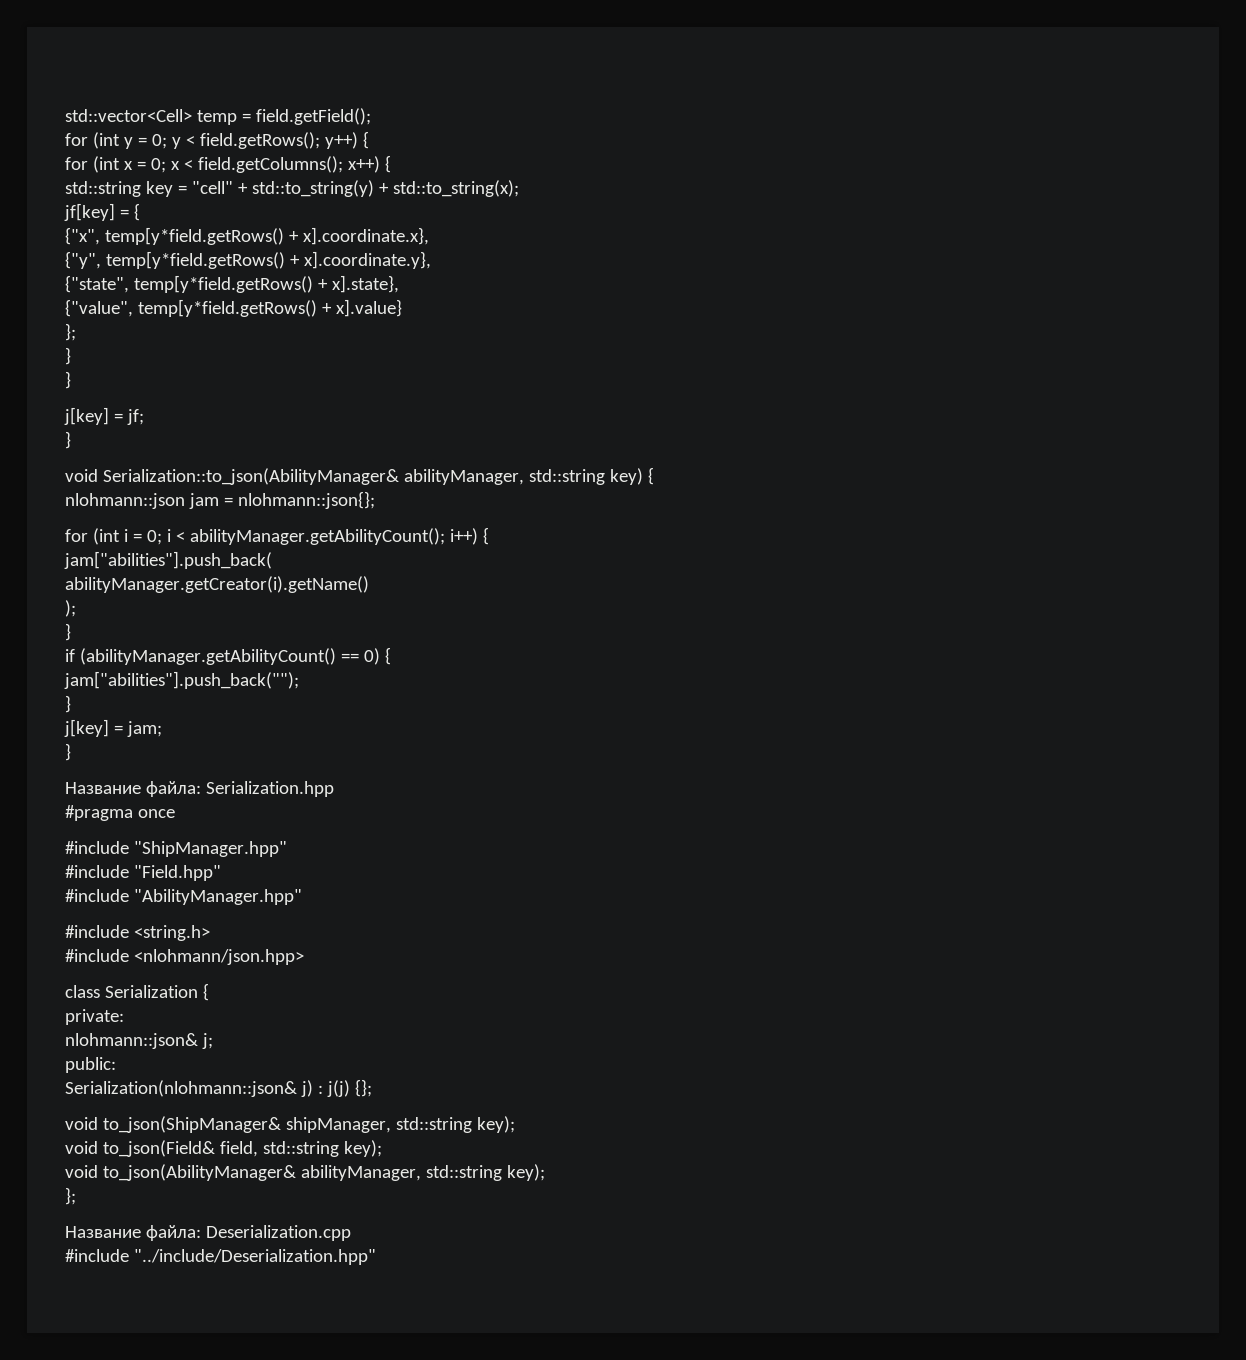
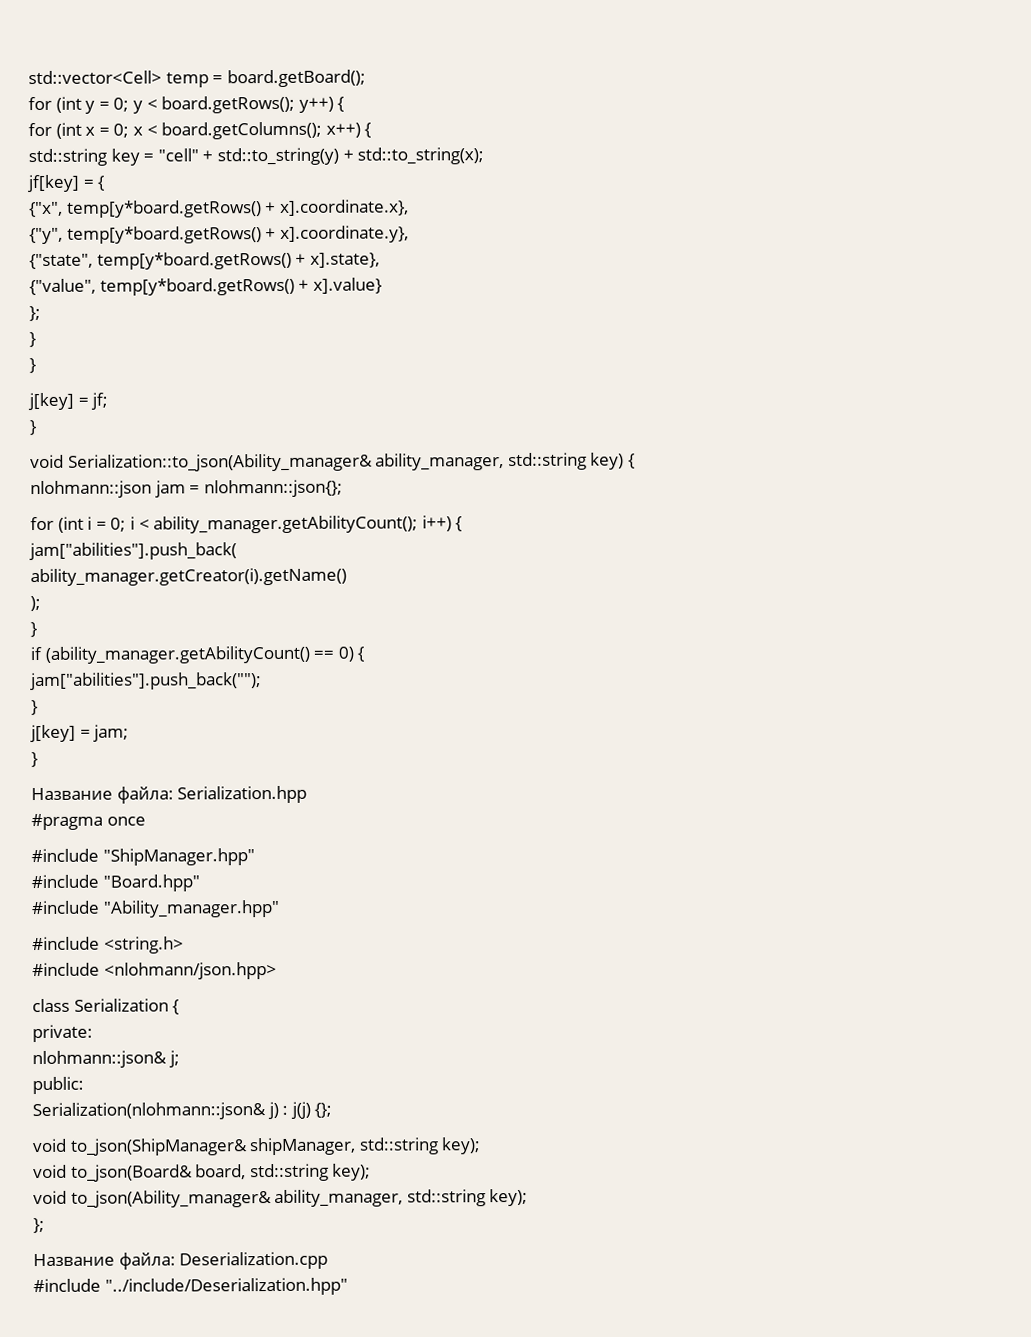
[255,108,371,125] field.getField(); -> [226,69,366,88] board.getBoard();
[199,132,320,149] field.getRows(); -> [161,95,296,114] board.getRows();
[197,156,343,173] field.getColumns(); -> [161,121,323,140] board.getColumns();
[104,227,284,245] temp[y*field.getRows() -> [66,200,262,218] temp[y*board.getRows()
[105,251,285,269] temp[y*field.getRows() -> [66,226,262,244] temp[y*board.getRows()
[133,275,313,293] temp[y*field.getRows() -> [96,251,292,270] temp[y*board.getRows()
[137,299,317,317] temp[y*field.getRows() -> [99,277,295,296] temp[y*board.getRows()
[102,468,524,485] Serialization::to_json(AbilityManager& abilityManager, -> [67,453,505,472] Serialization::to_json(Ability_manager& ability_manager,
[189,528,445,545] abilityManager.getAbilityCount(); -> [153,515,419,534] ability_manager.getAbilityCount();
[65,576,369,593] abilityManager.getCreator(i).getName() -> [30,567,347,587] ability_manager.getCreator(i).getName()
[79,648,336,665] (abilityManager.getAbilityCount() -> [44,645,310,664] (ability_manager.getAbilityCount()
[133,865,221,881] [65,889,302,905] "Field.hpp" // #include "AbilityManager.hpp" -> [102,874,200,892] [31,899,280,918] "Board.hpp" // #include "Ability_manager.hpp"
[102,1140,382,1157] [65,1164,421,1181] to_json(Field& field, std::string key); // void to_json(AbilityManager& abilityManager, -> [70,1163,372,1182] [33,1189,404,1208] to_json(Board& board, std::string key); // void to_json(Ability_manager& ability_manager,

